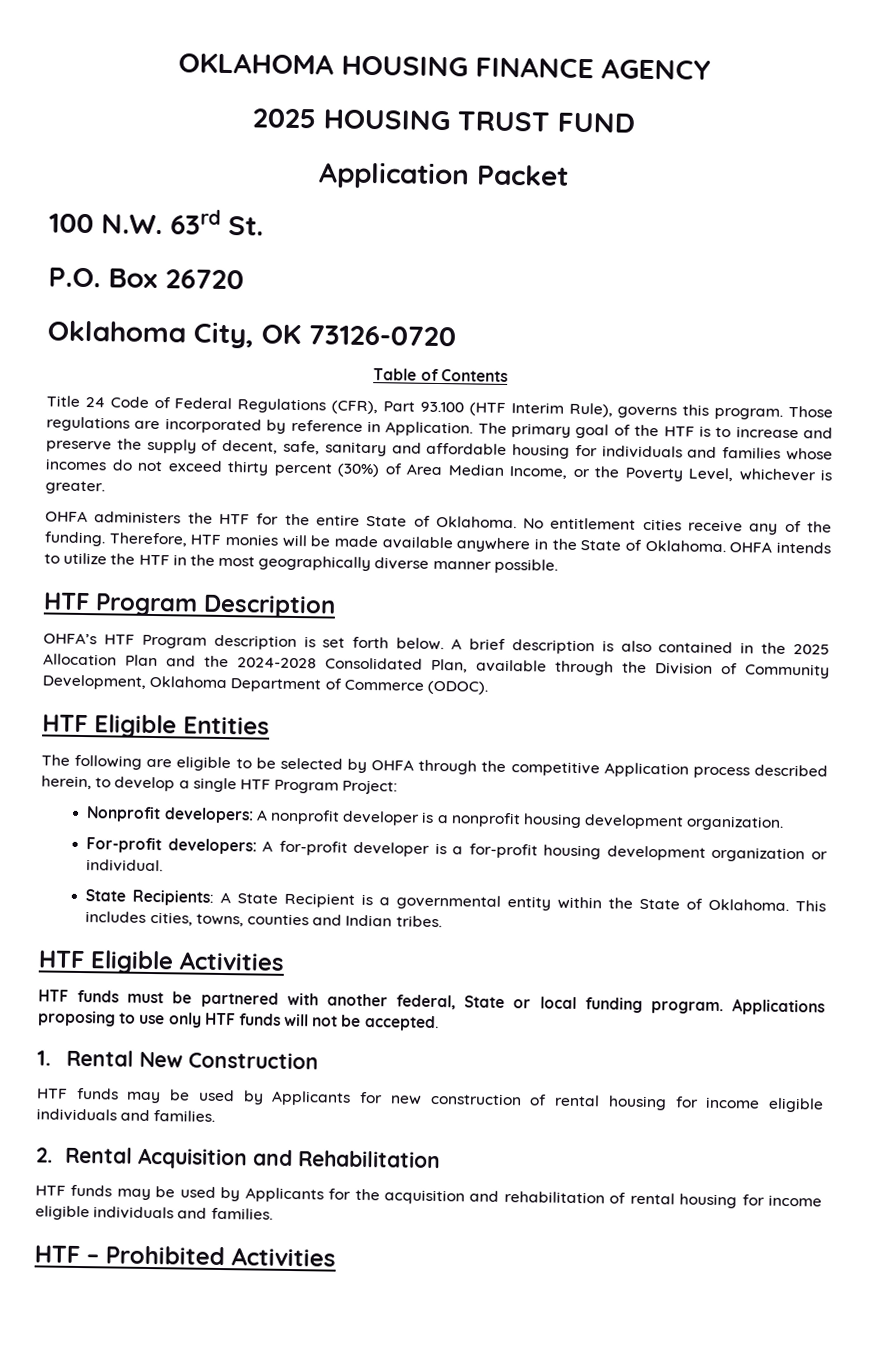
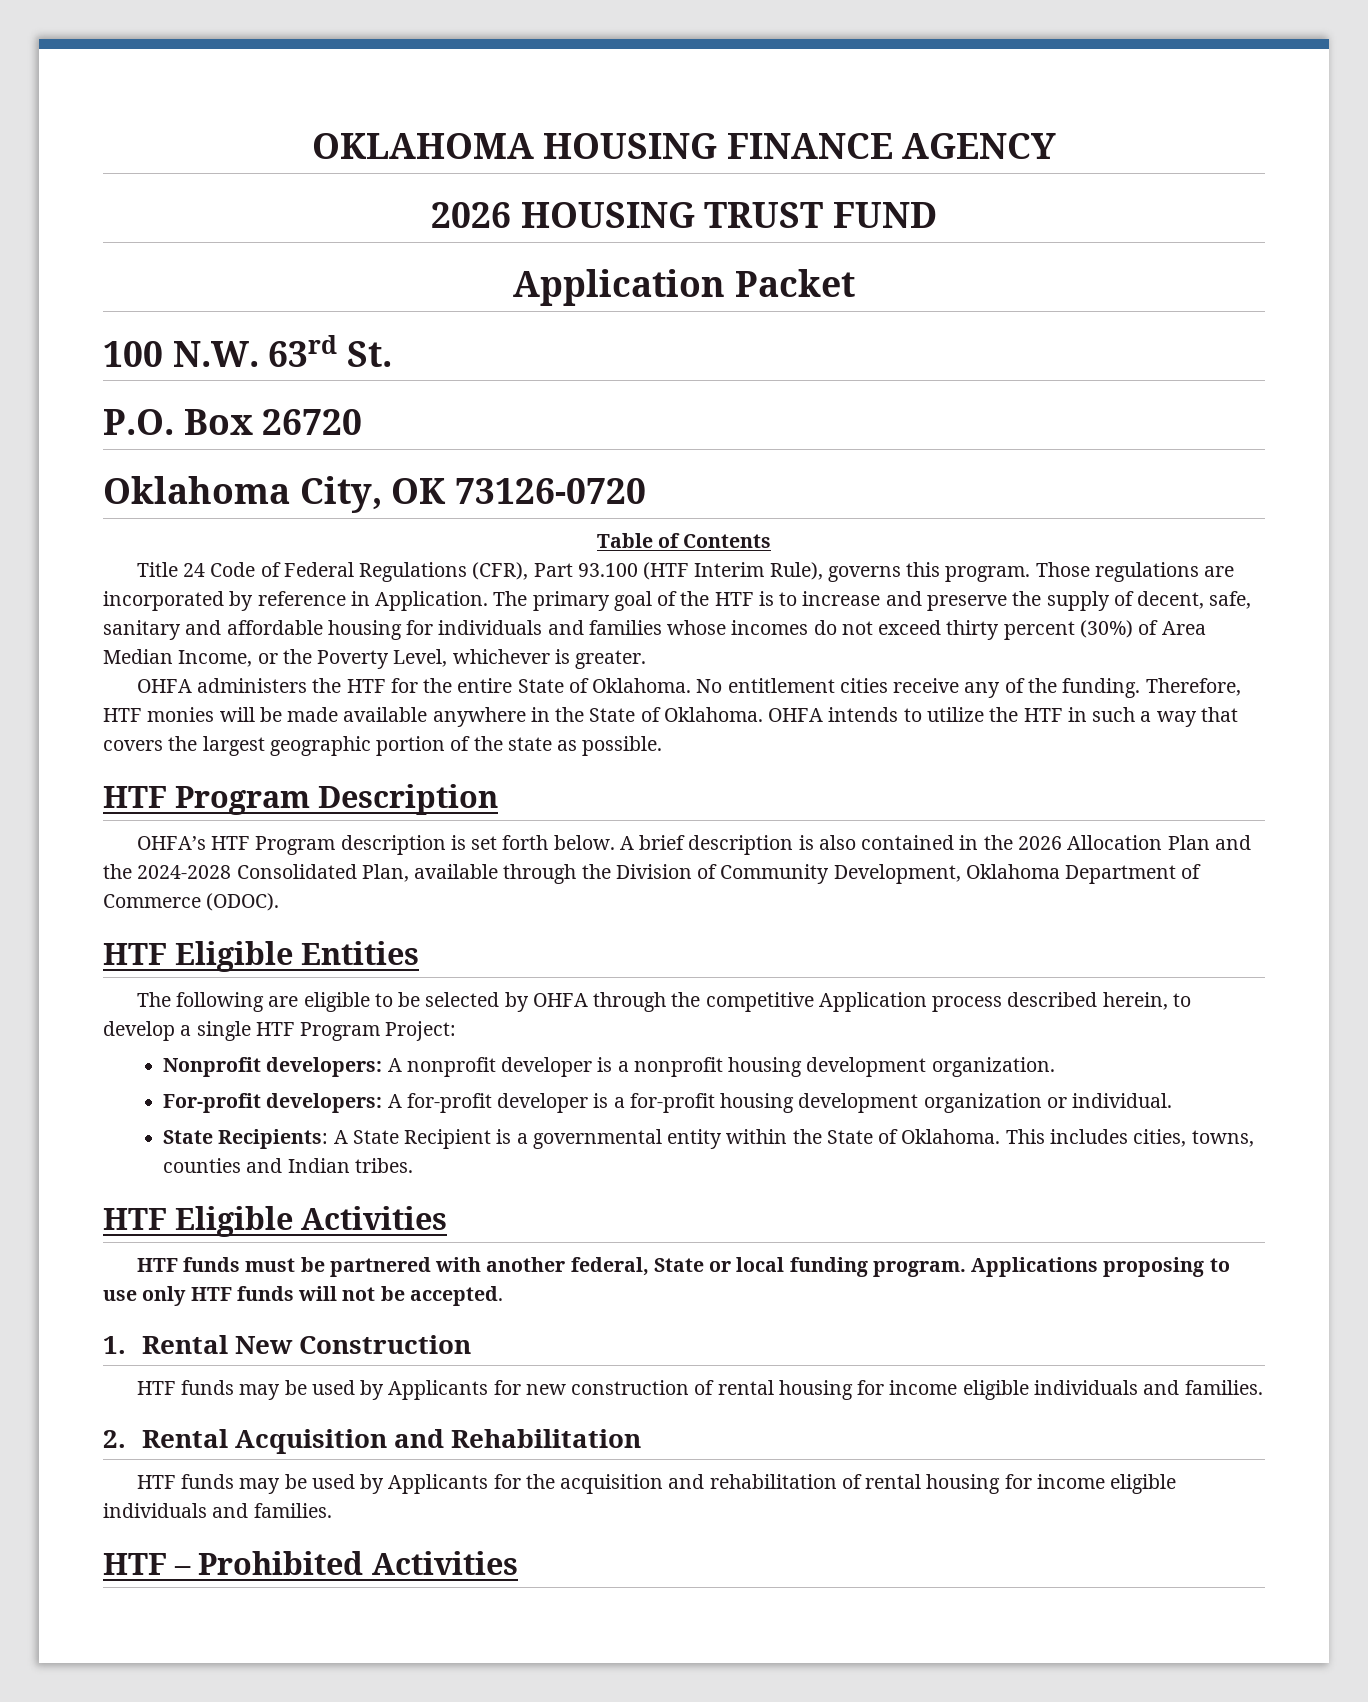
[252,108,317,129] 2025 -> [431,202,512,228] 2026
[189,554,492,572] the most geographically diverse manner -> [1092,707,1238,727] [103,736,578,756] such a way that covers the largest geographic portion of the state as
[793,644,830,655] 2025 -> [1017,836,1062,850] 2026

